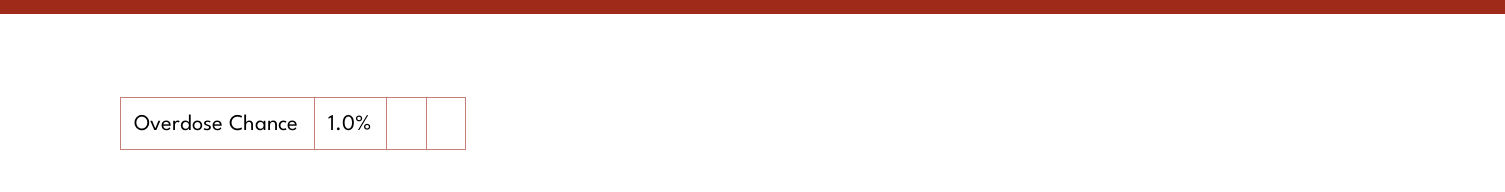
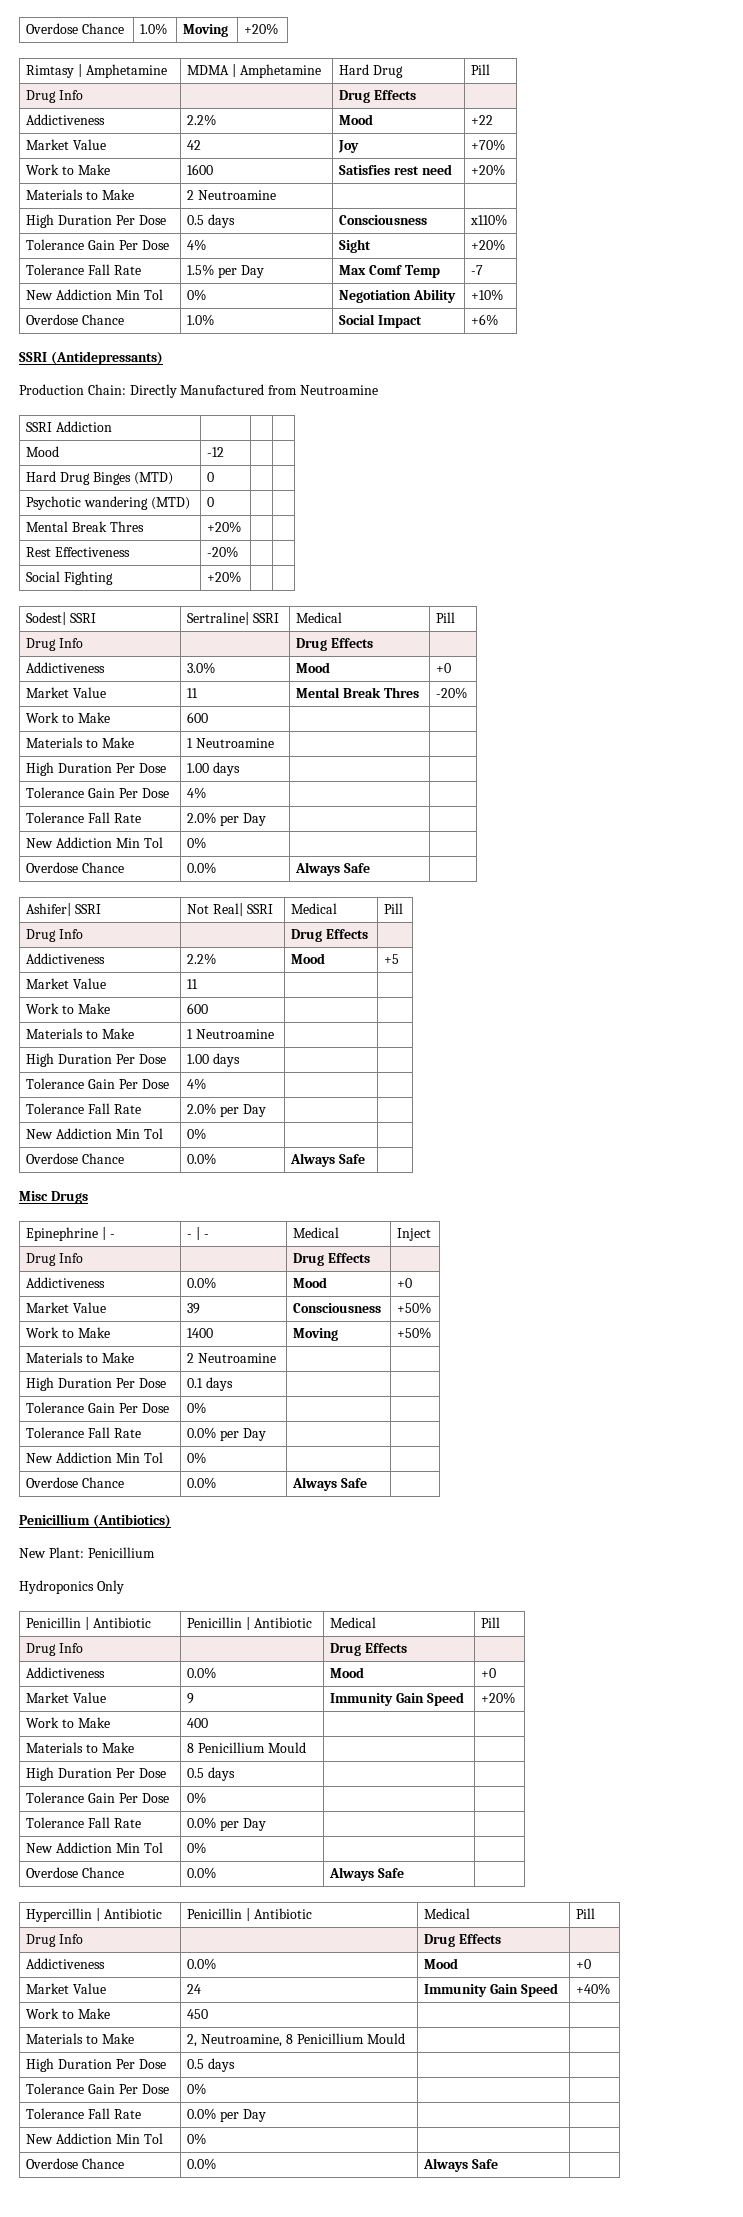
[133,114,299,131] [327,114,371,131] Overdose Chance | 1.0% | -> [26,23,125,34] [140,23,168,35] [183,24,229,37] [244,23,279,35] [26,64,167,78] [187,64,321,78] [339,64,404,78] [471,64,491,75] [26,90,84,103] [339,90,417,103] [26,114,106,125] [187,114,217,126] [339,114,374,125] [471,115,494,125] [26,139,107,150] [187,140,202,150] [338,140,360,153] [471,139,506,151] [26,164,110,175] [187,164,214,175] [339,164,452,175] [471,164,506,176] [26,189,134,200] [187,190,277,200] [26,214,166,228] [187,214,236,228] [339,215,428,225] [470,214,508,226] [26,239,169,250] [187,239,207,251] [339,239,372,253] [471,239,506,251] [26,264,141,275] [187,264,264,278] [339,265,440,278] [471,265,484,275] [26,289,163,300] [187,289,207,301] [339,289,457,303] [471,289,504,301] [26,314,125,325] [187,314,215,326] [339,314,423,328] [471,314,499,326] [19,351,163,365] [19,384,378,398] [26,421,113,432] [26,446,60,457] [207,447,225,457] [26,471,173,485] [207,472,215,482] [26,496,190,510] [207,497,215,507] [26,521,144,532] [207,521,242,533] [26,547,131,557] [207,546,239,558] [26,571,114,585] [207,571,242,583] [26,612,97,625] [187,612,280,625] [296,612,343,623] [436,612,456,623] [26,638,84,651] [296,638,374,651] [26,662,106,673] [187,662,216,674] [296,662,331,673] [436,663,452,673] [26,687,107,698] [187,688,199,698] [296,687,419,698] [436,687,468,699] [26,712,110,723] [187,712,209,723] [26,737,134,748] [187,738,275,748] [26,762,166,776] [187,762,241,776] [26,787,169,798] [187,787,207,799] [26,812,141,823] [187,812,266,826] [26,837,163,848] [187,837,207,849] [26,862,125,873] [187,862,217,874] [295,862,371,876] [26,903,102,916] [187,903,273,916] [291,903,338,914] [384,903,404,914] [26,929,84,942] [291,929,369,942] [26,953,106,964] [187,953,217,965] [291,953,326,964] [384,954,400,964] [26,978,107,989] [187,979,199,989] [26,1003,110,1014] [187,1003,209,1014] [26,1028,134,1039] [187,1029,275,1039] [26,1053,166,1067] [187,1053,241,1067] [26,1078,169,1089] [187,1078,207,1090] [26,1103,141,1114] [187,1103,266,1117] [26,1128,163,1139] [187,1128,207,1140] [26,1153,125,1164] [187,1153,217,1165] [290,1153,366,1167] [19,1191,88,1204] [26,1227,115,1241] [187,1227,209,1240] [293,1227,340,1238] [397,1228,432,1241] [26,1253,84,1266] [293,1253,371,1266] [26,1277,106,1288] [187,1277,217,1289] [293,1277,328,1288] [397,1278,413,1288] [26,1302,107,1313] [187,1303,201,1314] [293,1303,382,1313] [397,1302,432,1314] [26,1327,110,1338] [187,1328,214,1338] [293,1328,339,1341] [397,1327,432,1339] [26,1352,134,1363] [187,1353,277,1363] [26,1377,166,1391] [187,1377,234,1391] [26,1402,169,1413] [187,1402,207,1414] [26,1427,141,1438] [187,1427,266,1441] [26,1452,163,1463] [187,1452,207,1464] [26,1477,125,1488] [187,1477,217,1489] [292,1477,368,1491] [19,1514,171,1528] [19,1547,155,1558] [19,1580,124,1594] [26,1617,151,1630] [187,1617,312,1630] [330,1617,377,1628] [481,1617,501,1628] [26,1643,84,1656] [330,1643,408,1656] [26,1667,106,1678] [187,1667,217,1679] [330,1667,365,1678] [481,1668,497,1678] [26,1692,107,1703] [187,1693,195,1704] [330,1692,464,1706] [481,1692,516,1704] [26,1717,110,1728] [187,1718,209,1728] [26,1742,134,1753] [187,1742,306,1753] [26,1767,166,1781] [187,1767,236,1781] [26,1792,169,1803] [187,1792,207,1804] [26,1817,141,1828] [187,1817,266,1831] [26,1842,163,1853] [187,1842,207,1854] [26,1867,125,1878] [187,1867,217,1879] [329,1867,405,1881] [26,1908,162,1922] [187,1908,312,1921] [424,1908,471,1919] [576,1908,596,1919] [26,1934,84,1947] [424,1934,502,1947] [26,1958,106,1969] [187,1958,217,1970] [424,1958,459,1969] [576,1959,592,1969] [26,1983,107,1994] [187,1984,202,1994] [424,1983,558,1997] [576,1983,611,1995] [26,2008,110,2019] [187,2009,209,2019] [26,2033,134,2044] [187,2033,405,2047] [26,2058,166,2072] [187,2058,236,2072] [26,2083,169,2094] [187,2083,207,2095] [26,2108,141,2119] [187,2108,266,2122] [26,2133,163,2144] [187,2133,207,2145] [26,2158,125,2169] [187,2158,217,2170] [423,2158,499,2172] Overdose Chance | 1.0% | Moving | +20% // Rimtasy | Amphetamine | MDMA | Amphetamine | Hard Drug | Pill // Drug Info | | Drug Effects | // Addictiveness | 2.2% | Mood | +22 // Market Value | 42 | Joy | +70% // Work to Make | 1600 | Satisfies rest need | +20% // Materials to Make | 2 Neutroamine | | // High Duration Per Dose | 0.5 days | Consciousness | x110% // Tolerance Gain Per Dose | 4% | Sight | +20% // Tolerance Fall Rate | 1.5% per Day | Max Comf Temp | -7 // New Addiction Min Tol | 0% | Negotiation Ability | +10% // Overdose Chance | 1.0% | Social Impact | +6% // SSRI (Antidepressants) // Production Chain: Directly Manufactured from Neutroamine // SSRI Addiction | | | // Mood | -12 | | // Hard Drug Binges (MTD) | 0 | | // Psychotic wandering (MTD) | 0 | | // Mental Break Thres | +20% | | // Rest Effectiveness | -20% | | // Social Fighting | +20% | | // Sodest| SSRI | Sertraline| SSRI | Medical | Pill // Drug Info | | Drug Effects | // Addictiveness | 3.0% | Mood | +0 // Market Value | 11 | Mental Break Thres | -20% // Work to Make | 600 | | // Materials to Make | 1 Neutroamine | | // High Duration Per Dose | 1.00 days | | // Tolerance Gain Per Dose | 4% | | // Tolerance Fall Rate | 2.0% per Day | | // New Addiction Min Tol | 0% | | // Overdose Chance | 0.0% | Always Safe | // Ashifer| SSRI | Not Real| SSRI | Medical | Pill // Drug Info | | Drug Effects | // Addictiveness | 2.2% | Mood | +5 // Market Value | 11 | | // Work to Make | 600 | | // Materials to Make | 1 Neutroamine | | // High Duration Per Dose | 1.00 days | | // Tolerance Gain Per Dose | 4% | | // Tolerance Fall Rate | 2.0% per Day | | // New Addiction Min Tol | 0% | | // Overdose Chance | 0.0% | Always Safe | // Misc Drugs // Epinephrine | - | - | - | Medical | Inject // Drug Info | | Drug Effects | // Addictiveness | 0.0% | Mood | +0 // Market Value | 39 | Consciousness | +50% // Work to Make | 1400 | Moving | +50% // Materials to Make | 2 Neutroamine | | // High Duration Per Dose | 0.1 days | | // Tolerance Gain Per Dose | 0% | | // Tolerance Fall Rate | 0.0% per Day | | // New Addiction Min Tol | 0% | | // Overdose Chance | 0.0% | Always Safe | // Penicillium (Antibiotics) // New Plant: Penicillium // Hydroponics Only // Penicillin | Antibiotic | Penicillin | Antibiotic | Medical | Pill // Drug Info | | Drug Effects | // Addictiveness | 0.0% | Mood | +0 // Market Value | 9 | Immunity Gain Speed | +20% // Work to Make | 400 | | // Materials to Make | 8 Penicillium Mould | | // High Duration Per Dose | 0.5 days | | // Tolerance Gain Per Dose | 0% | | // Tolerance Fall Rate | 0.0% per Day | | // New Addiction Min Tol | 0% | | // Overdose Chance | 0.0% | Always Safe | // Hypercillin | Antibiotic | Penicillin | Antibiotic | Medical | Pill // Drug Info | | Drug Effects | // Addictiveness | 0.0% | Mood | +0 // Market Value | 24 | Immunity Gain Speed | +40% // Work to Make | 450 | | // Materials to Make | 2, Neutroamine, 8 Penicillium Mould | | // High Duration Per Dose | 0.5 days | | // Tolerance Gain Per Dose | 0% | | // Tolerance Fall Rate | 0.0% per Day | | // New Addiction Min Tol | 0% | | // Overdose Chance | 0.0% | Always Safe

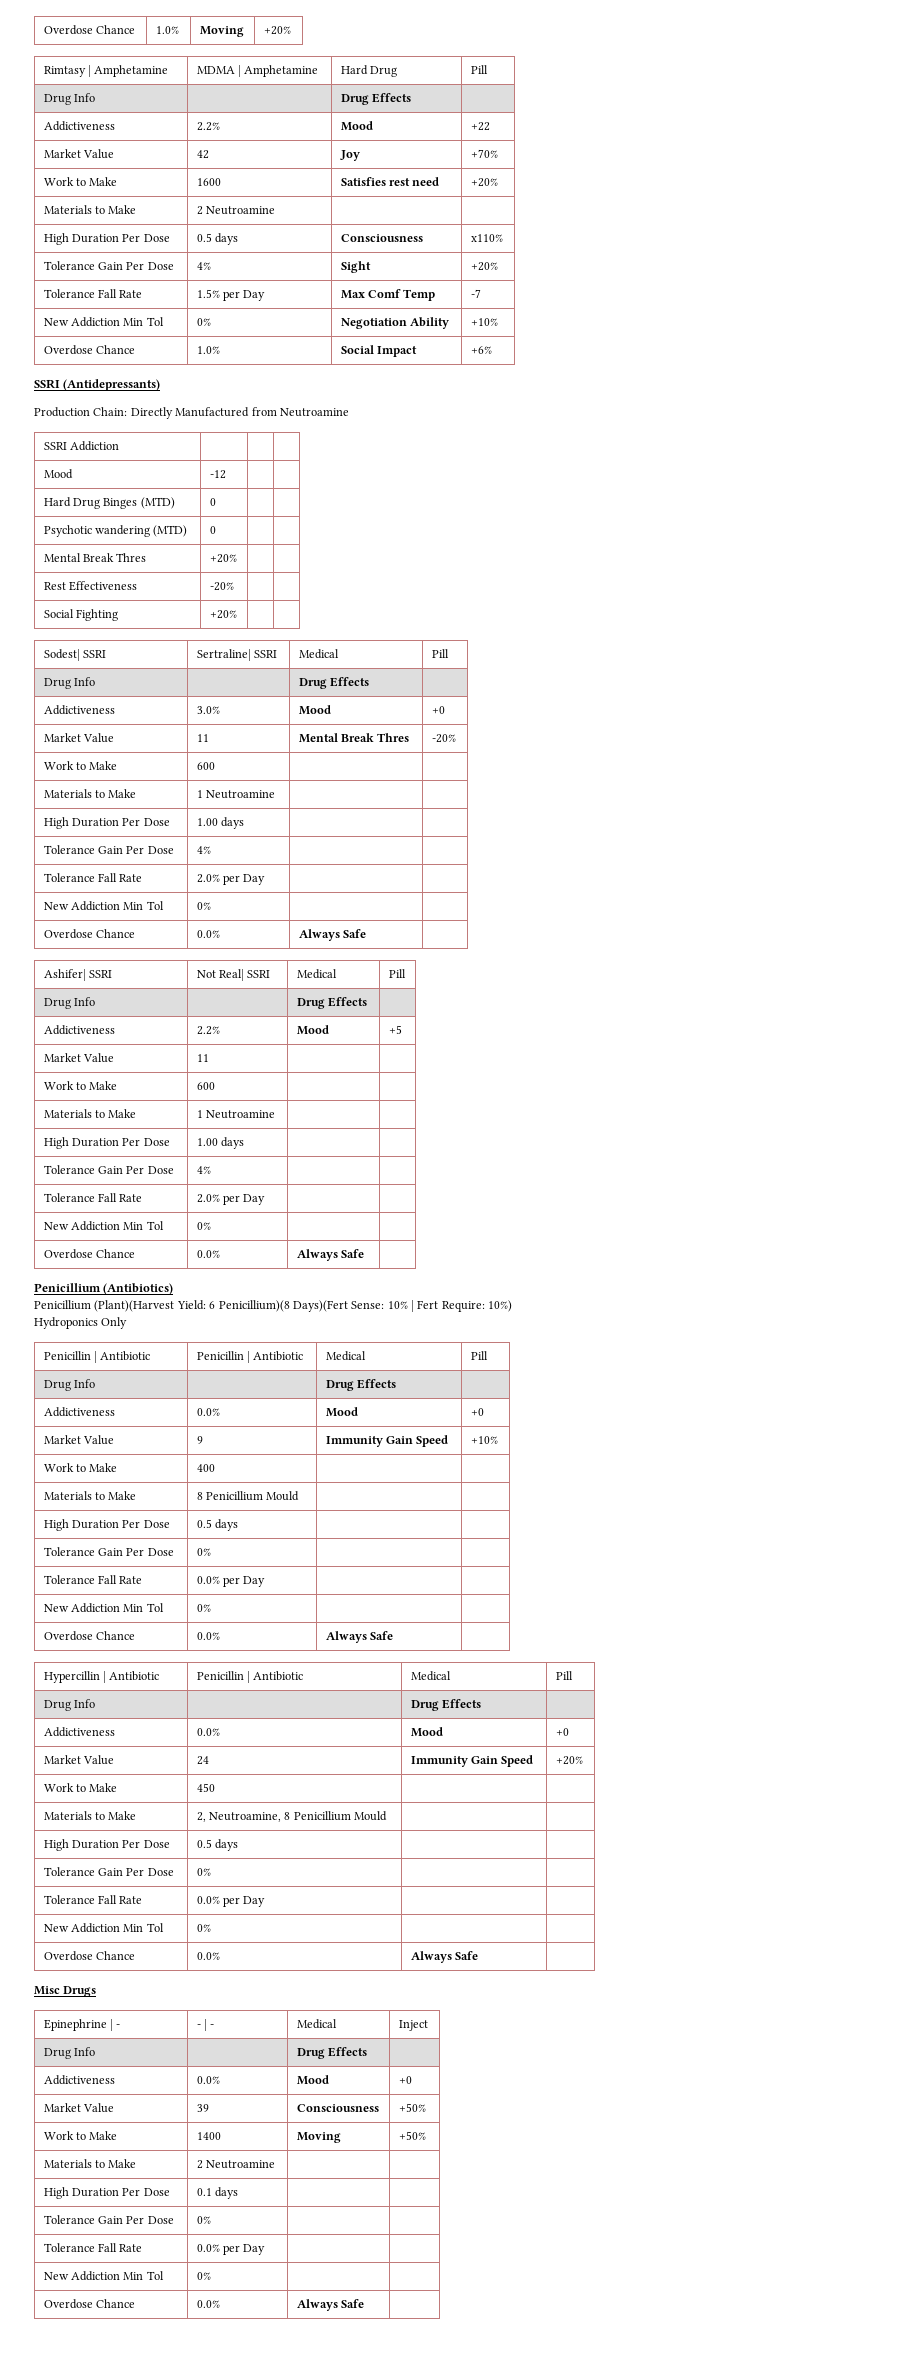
(366, 1159) none -> [34,1283,174,1295] [34,1300,513,1312] [34,1317,128,1329] [43,1351,151,1363] [196,1351,304,1363] [325,1351,366,1361] [470,1351,488,1360] [43,1379,96,1391] [325,1379,397,1391] [43,1407,115,1417] [196,1408,220,1416] [325,1407,358,1417] [470,1408,484,1416] [43,1435,115,1445] [196,1436,203,1444] [325,1435,449,1447] [470,1436,498,1444] [43,1463,118,1472] [196,1464,215,1472] [43,1491,137,1500] [196,1491,300,1501] [43,1519,170,1531] [196,1519,239,1531] [43,1547,174,1556] [196,1548,211,1556] [43,1575,143,1584] [196,1576,266,1587] [43,1603,164,1613] [196,1604,211,1612] [43,1631,136,1641] [196,1632,220,1640] [325,1631,394,1643] [43,1671,160,1683] [196,1671,304,1683] [410,1671,451,1681] [555,1671,573,1680] [43,1699,96,1711] [410,1699,482,1711] [43,1727,115,1737] [196,1728,220,1736] [410,1727,443,1737] [555,1728,569,1736] [43,1755,115,1765] [196,1756,209,1765] [410,1755,534,1767] [555,1756,583,1765] [43,1783,118,1792] [196,1783,215,1792] [43,1811,137,1820] [196,1811,388,1822] [43,1839,170,1851] [196,1839,239,1851] [43,1867,174,1876] [196,1868,211,1876] [43,1895,143,1904] [196,1896,266,1907] [43,1923,164,1933] [196,1924,211,1932] [43,1951,136,1961] [196,1952,220,1960] [410,1951,479,1963] // Penicillium (Antibiotics) // Penicillium (Plant)(Harvest Yield: 6 Penicillium)(8 Days)(Fert Sense: 10% | Fert Require: 10%) // Hydroponics Only // Penicillin | Antibiotic | Penicillin | Antibiotic | Medical | Pill // Drug Info | | Drug Effects | // Addictiveness | 0.0% | Mood | +0 // Market Value | 9 | Immunity Gain Speed | +10% // Work to Make | 400 | | // Materials to Make | 8 Penicillium Mould | | // High Duration Per Dose | 0.5 days | | // Tolerance Gain Per Dose | 0% | | // Tolerance Fall Rate | 0.0% per Day | | // New Addiction Min Tol | 0% | | // Overdose Chance | 0.0% | Always Safe | // Hypercillin | Antibiotic | Penicillin | Antibiotic | Medical | Pill // Drug Info | | Drug Effects | // Addictiveness | 0.0% | Mood | +0 // Market Value | 24 | Immunity Gain Speed | +20% // Work to Make | 450 | | // Materials to Make | 2, Neutroamine, 8 Penicillium Mould | | // High Duration Per Dose | 0.5 days | | // Tolerance Gain Per Dose | 0% | | // Tolerance Fall Rate | 0.0% per Day | | // New Addiction Min Tol | 0% | | // Overdose Chance | 0.0% | Always Safe |
[19,1514,171,1528] [19,1547,155,1558] [19,1580,124,1594] [26,1617,151,1630] [187,1617,312,1630] [330,1617,377,1628] [481,1617,501,1628] [26,1643,84,1656] [330,1643,408,1656] [26,1667,106,1678] [187,1667,217,1679] [330,1667,365,1678] [481,1668,497,1678] [26,1692,107,1703] [187,1693,195,1704] [330,1692,464,1706] [481,1692,516,1704] [26,1717,110,1728] [187,1718,209,1728] [26,1742,134,1753] [187,1742,306,1753] [26,1767,166,1781] [187,1767,236,1781] [26,1792,169,1803] [187,1792,207,1804] [26,1817,141,1828] [187,1817,266,1831] [26,1842,163,1853] [187,1842,207,1854] [26,1867,125,1878] [187,1867,217,1879] [329,1867,405,1881] [26,1908,162,1922] [187,1908,312,1921] [424,1908,471,1919] [576,1908,596,1919] [26,1934,84,1947] [424,1934,502,1947] [26,1958,106,1969] [187,1958,217,1970] [424,1958,459,1969] [576,1959,592,1969] [26,1983,107,1994] [187,1984,202,1994] [424,1983,558,1997] [576,1983,611,1995] [26,2008,110,2019] [187,2009,209,2019] [26,2033,134,2044] [187,2033,405,2047] [26,2058,166,2072] [187,2058,236,2072] [26,2083,169,2094] [187,2083,207,2095] [26,2108,141,2119] [187,2108,266,2122] [26,2133,163,2144] [187,2133,207,2145] [26,2158,125,2169] [187,2158,217,2170] [423,2158,499,2172] // Penicillium (Antibiotics) // New Plant: Penicillium // Hydroponics Only // Penicillin | Antibiotic | Penicillin | Antibiotic | Medical | Pill // Drug Info | | Drug Effects | // Addictiveness | 0.0% | Mood | +0 // Market Value | 9 | Immunity Gain Speed | +20% // Work to Make | 400 | | // Materials to Make | 8 Penicillium Mould | | // High Duration Per Dose | 0.5 days | | // Tolerance Gain Per Dose | 0% | | // Tolerance Fall Rate | 0.0% per Day | | // New Addiction Min Tol | 0% | | // Overdose Chance | 0.0% | Always Safe | // Hypercillin | Antibiotic | Penicillin | Antibiotic | Medical | Pill // Drug Info | | Drug Effects | // Addictiveness | 0.0% | Mood | +0 // Market Value | 24 | Immunity Gain Speed | +40% // Work to Make | 450 | | // Materials to Make | 2, Neutroamine, 8 Penicillium Mould | | // High Duration Per Dose | 0.5 days | | // Tolerance Gain Per Dose | 0% | | // Tolerance Fall Rate | 0.0% per Day | | // New Addiction Min Tol | 0% | | // Overdose Chance | 0.0% | Always Safe | -> (365, 2303) none

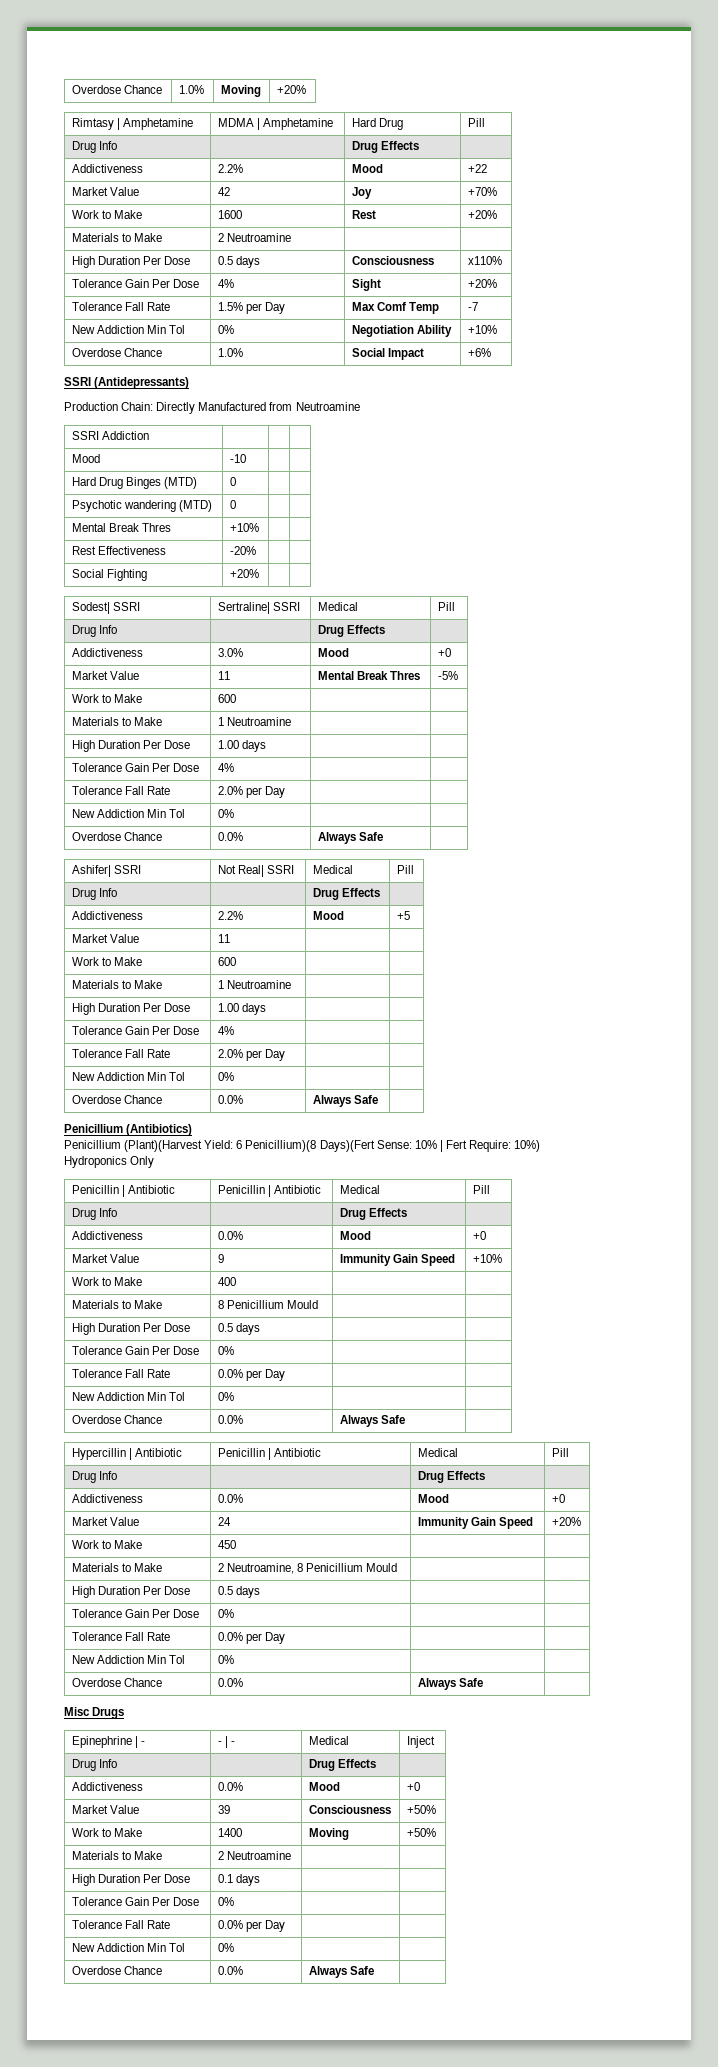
[340,177,440,186] Satisfies rest need -> [351,210,376,219] Rest
[209,470,226,479] -12 -> [229,454,246,463] -10
[209,554,237,563] +20% -> [229,523,259,532] +10%
[431,734,456,743] -20% -> [437,671,458,680] -5%
[196,1812,206,1822] 2, -> [217,1563,224,1572] 2

